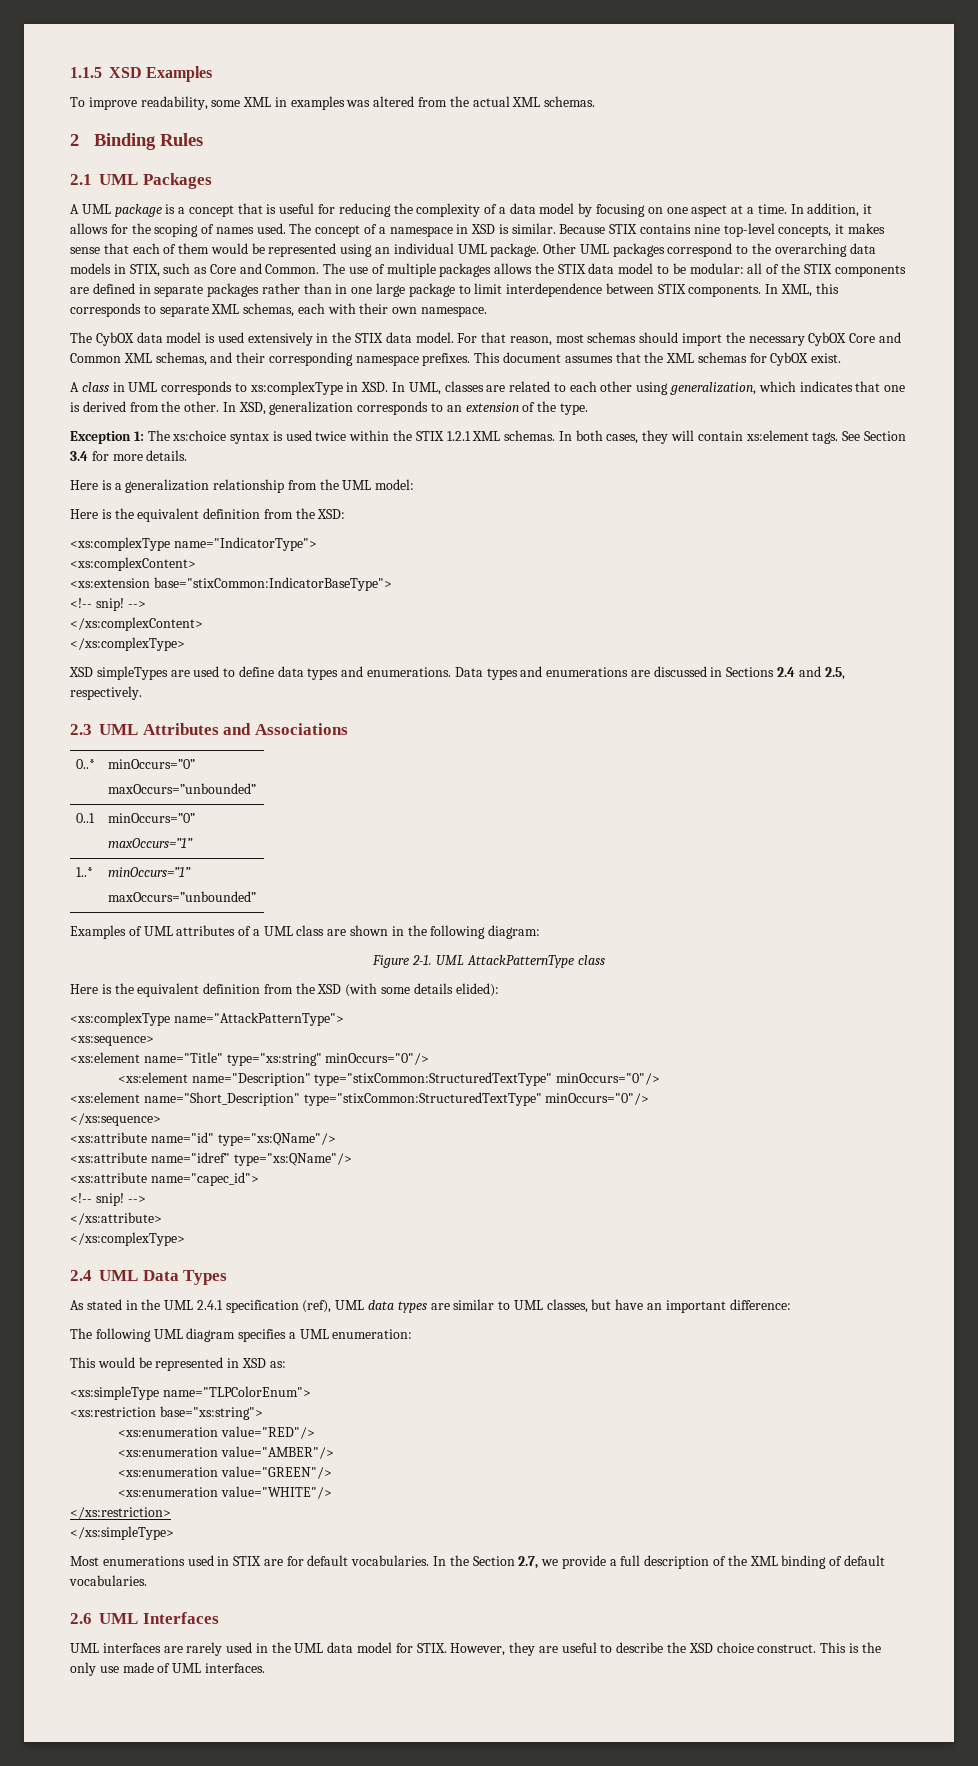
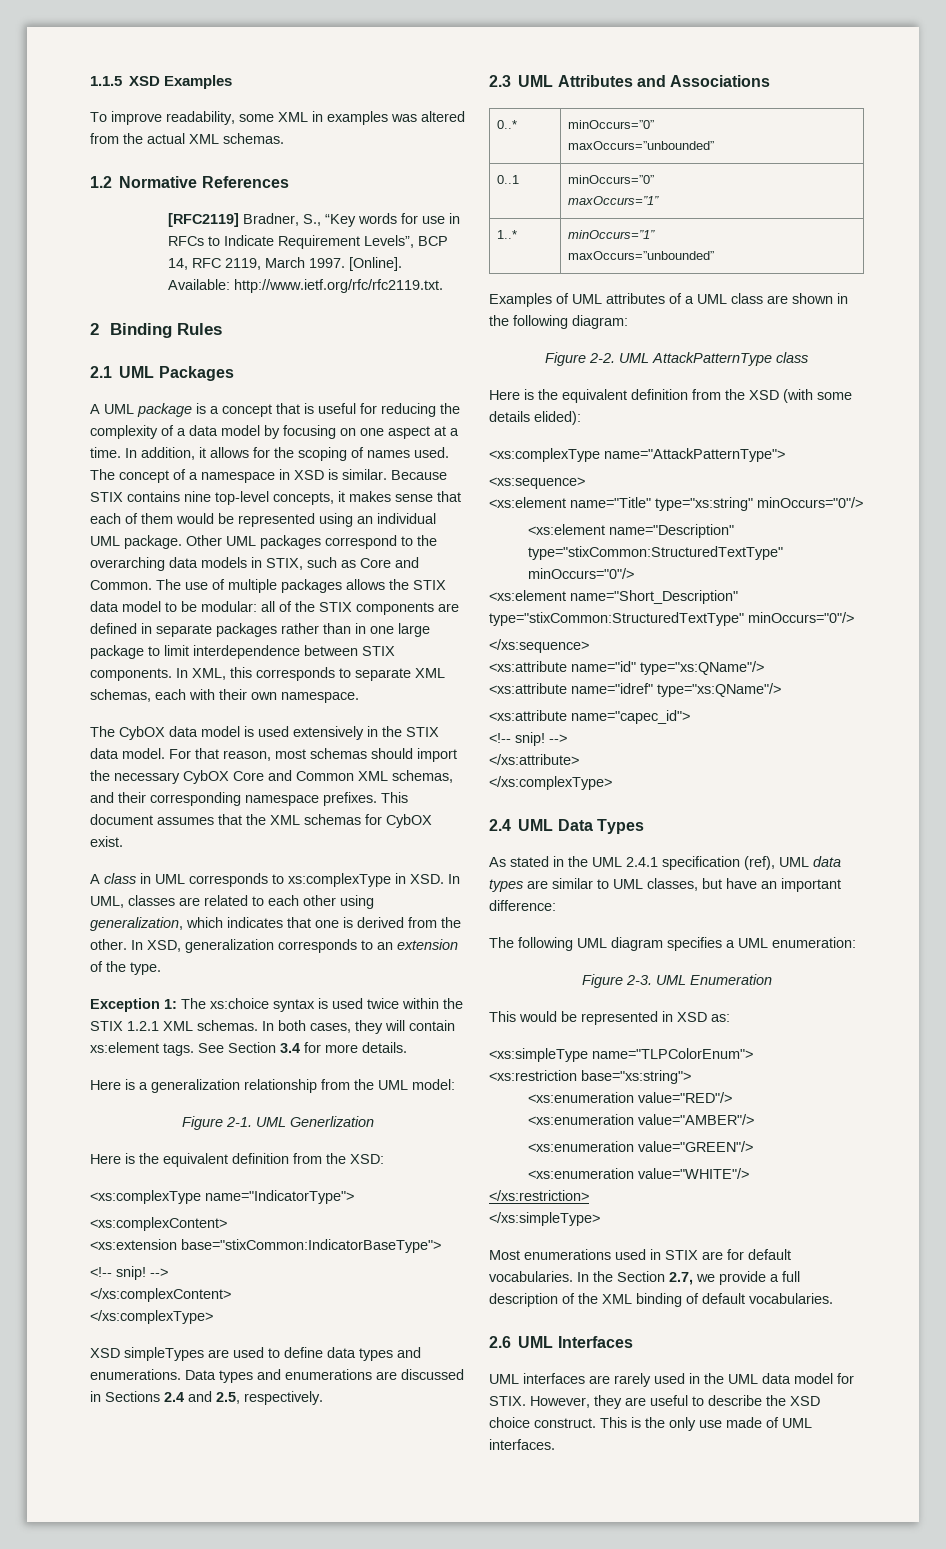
(596, 101) none -> [90,176,289,188] [168,213,461,227] [168,235,449,249] [168,257,403,271] [168,279,444,293] // 1.2 Normative References // [RFC2119] Bradner, S., “Key words for use in RFCs to Indicate Requirement Levels”, BCP 14, RFC 2119, March 1997. [Online]. Available: http://www.ietf.org/rfc/rfc2119.txt.
(415, 484) none -> [181,1116,374,1130] // Figure 2-1. UML Generlization
[412,955,433,965] 2-1. -> [589,353,615,363] 2-2.
(413, 1334) none -> [581,974,772,988] // Figure 2-3. UML Enumeration

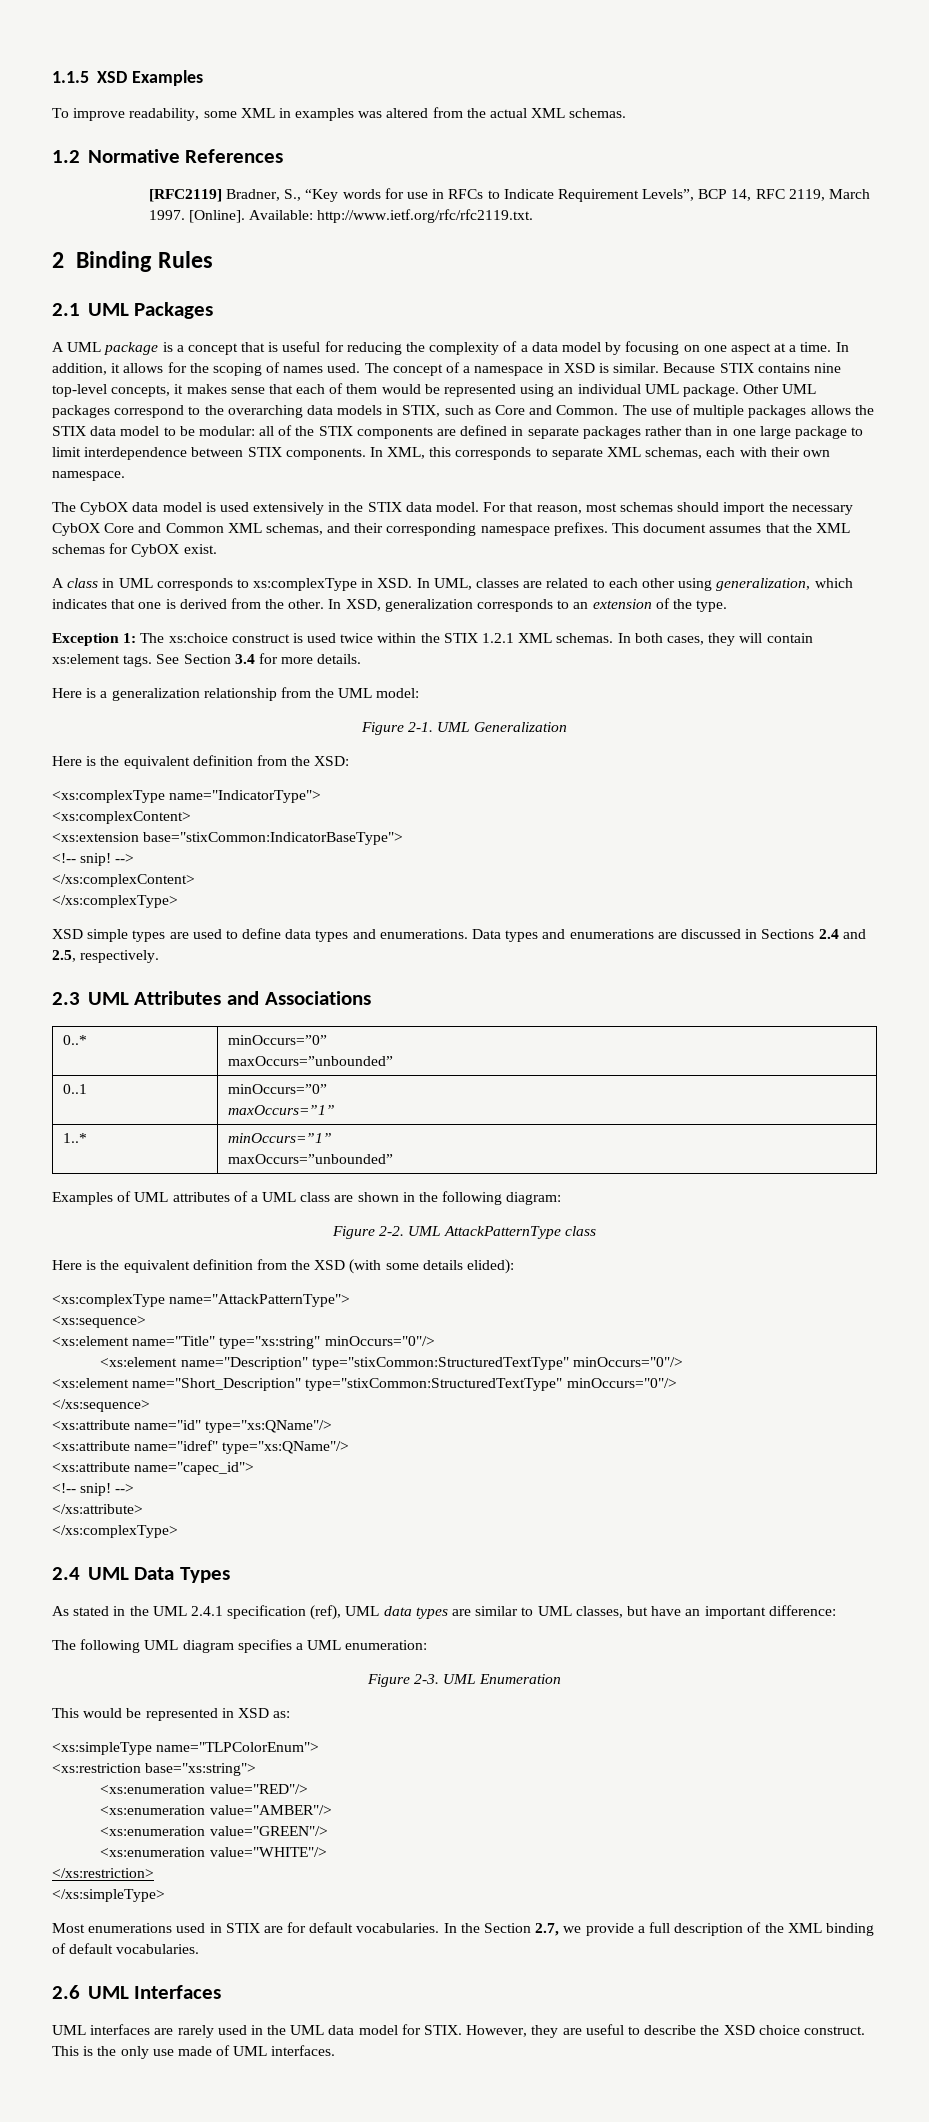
[273,999,315,1012] syntax -> [231,634,290,643] construct
[289,1116,374,1127] Generlization -> [474,722,568,732] Generalization
[124,1347,204,1361] simpleTypes -> [87,929,166,942] simple types

